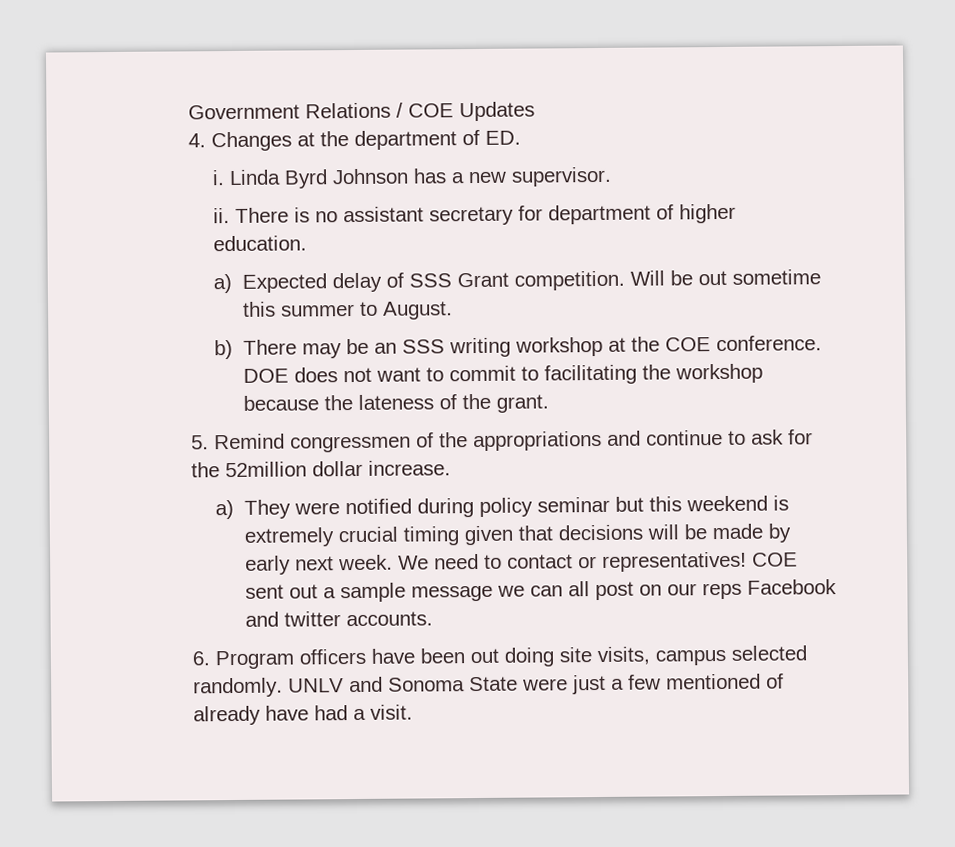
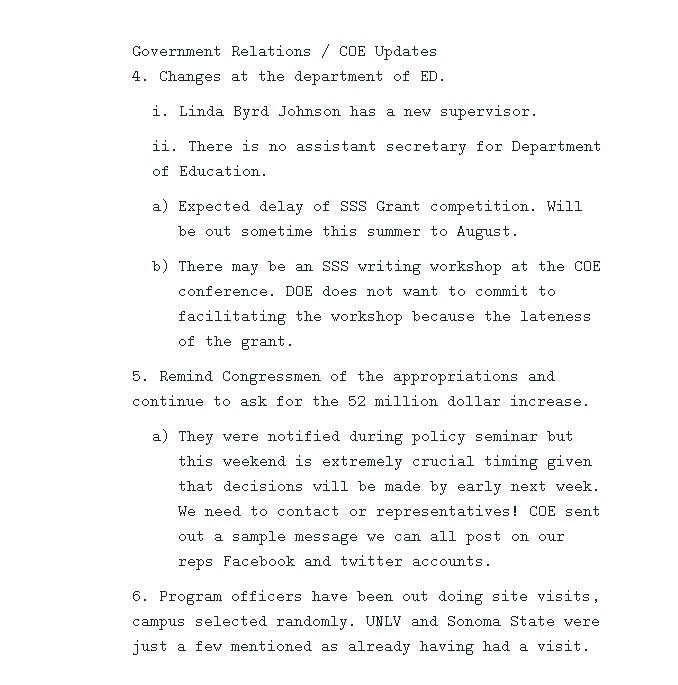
[548,203,737,225] [213,235,308,252] department of higher education. -> [512,139,603,155] [152,164,270,178] Department of Education.
[290,435,412,453] congressmen -> [221,369,321,385] Congressmen
[225,461,308,478] 52million -> [347,394,438,408] 52 million
[766,673,785,689] [193,705,310,726] of already have -> [320,639,474,655] as already having

